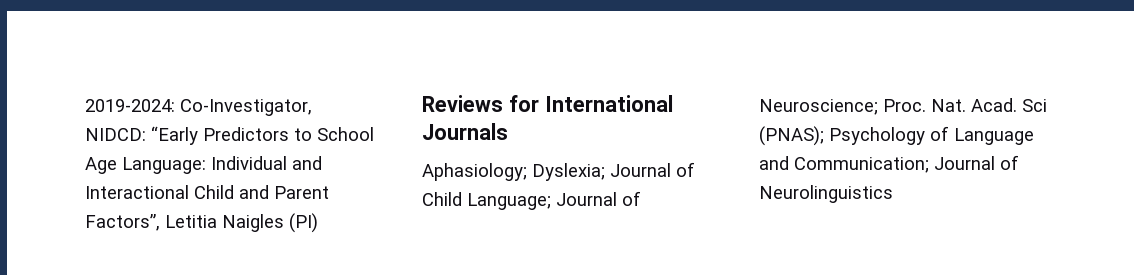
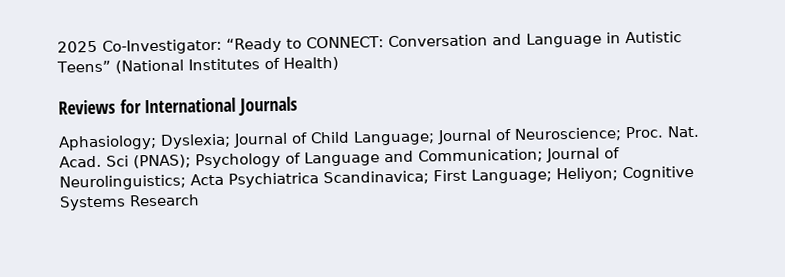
[85,99,312,116] [85,126,374,145] [85,156,322,174] [85,185,329,199] [85,213,318,233] 2019-2024: Co-Investigator, NIDCD: “Early Predictors to School Age Language: Individual and Interactional Child and Parent Factors”, Letitia Naigles (PI) -> [57,31,682,55] [56,56,339,74] 2025 Co-Investigator: “Ready to CONNECT: Conversation and Language in Autistic Teens” (National Institutes of Health)
[759,185,893,203] Neurolinguistics -> [59,165,694,191] [59,194,200,211] Neurolinguistics; Acta Psychiatrica Scandinavica; First Language; Heliyon; Cognitive Systems Research

